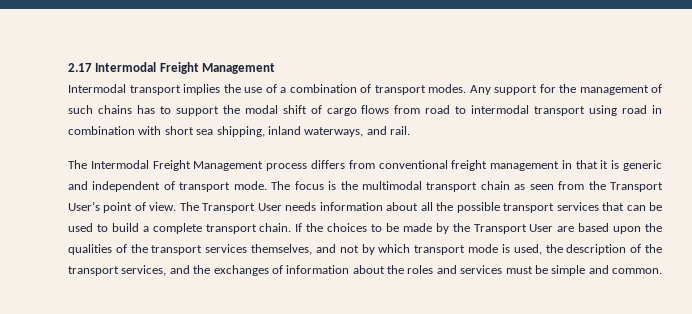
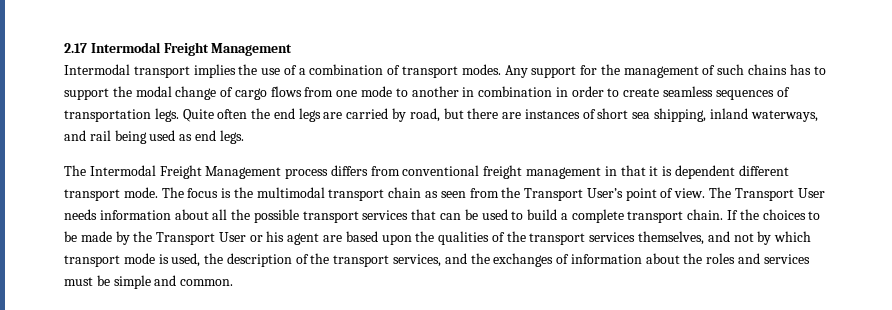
[282,105,307,114] shift -> [175,86,217,100] change
[425,105,663,116] [68,126,162,135] road to intermodal transport using road in combination with -> [336,86,790,100] [64,108,596,122] one mode to another in combination in order to create seamless sequences of transportation legs. Quite often the end legs are carried by road, but there are instances of
[390,126,410,135] rail. -> [89,130,244,144] rail being used as end legs.
[623,160,663,171] [68,181,175,192] generic and independent of -> [674,165,789,179] dependent different
(554, 228) none -> [249,231,320,245] or his agent

